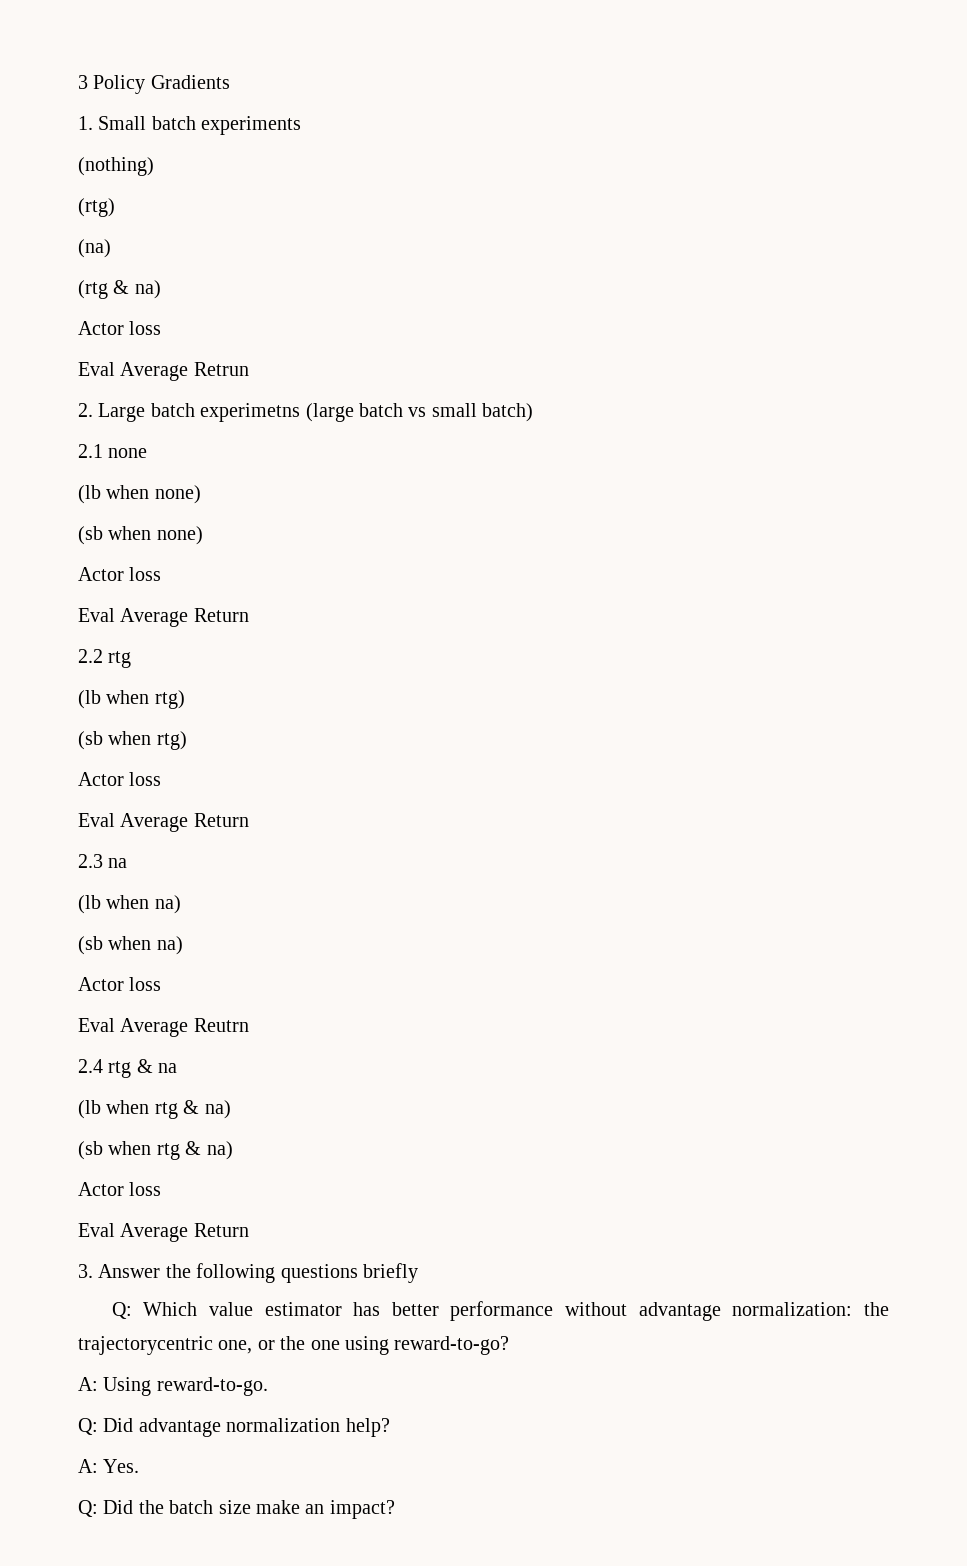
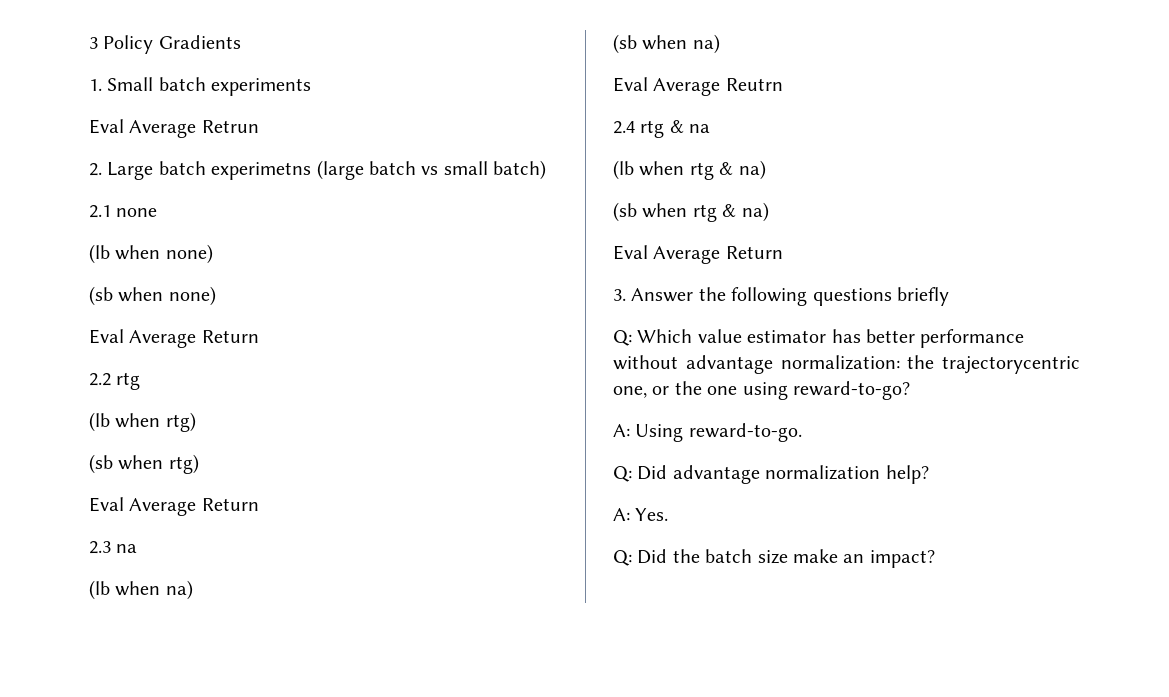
[78,157,154,176] [78,198,115,217] [78,239,111,258] [78,280,161,299] [78,321,162,335] // (nothing) // (rtg) // (na) // (rtg & na) // Actor loss -> (312, 87) none
[78,567,162,581] // Actor loss -> (216, 296) none
[78,772,162,786] // Actor loss -> (199, 464) none
[78,977,162,991] // Actor loss -> (720, 44) none
[78,1182,162,1196] // Actor loss -> (769, 212) none

